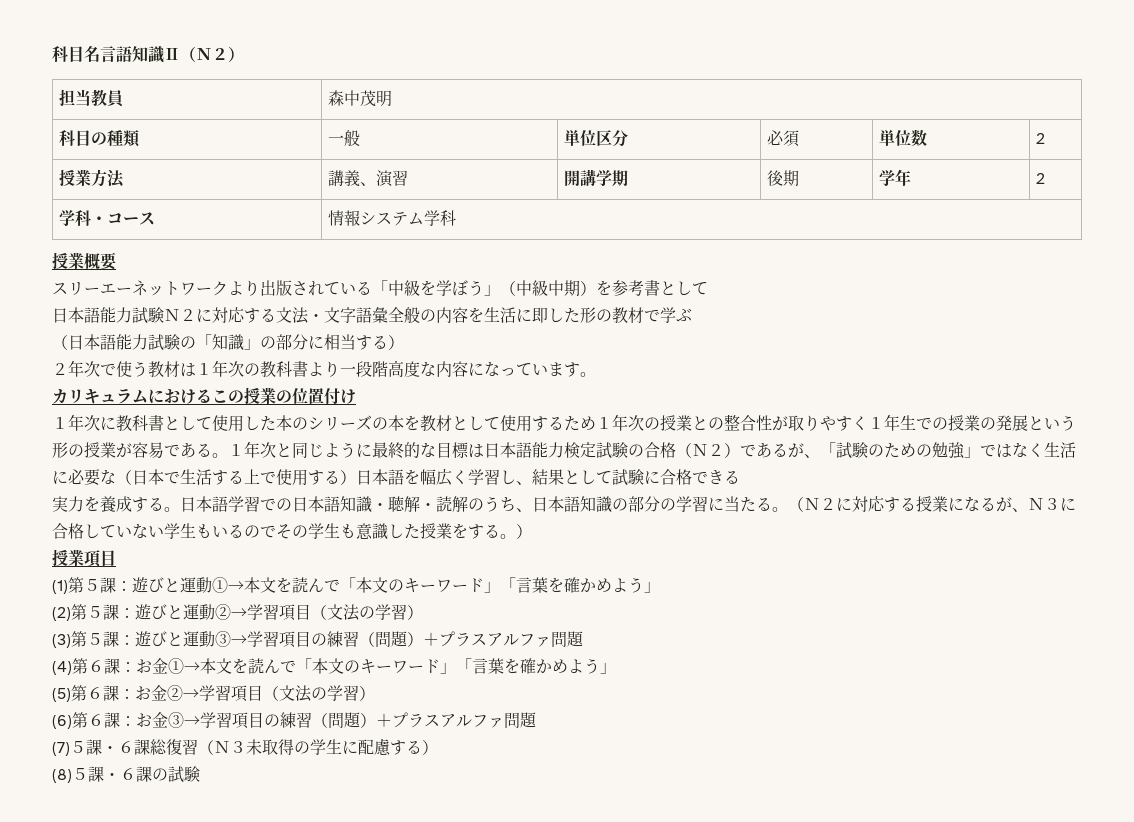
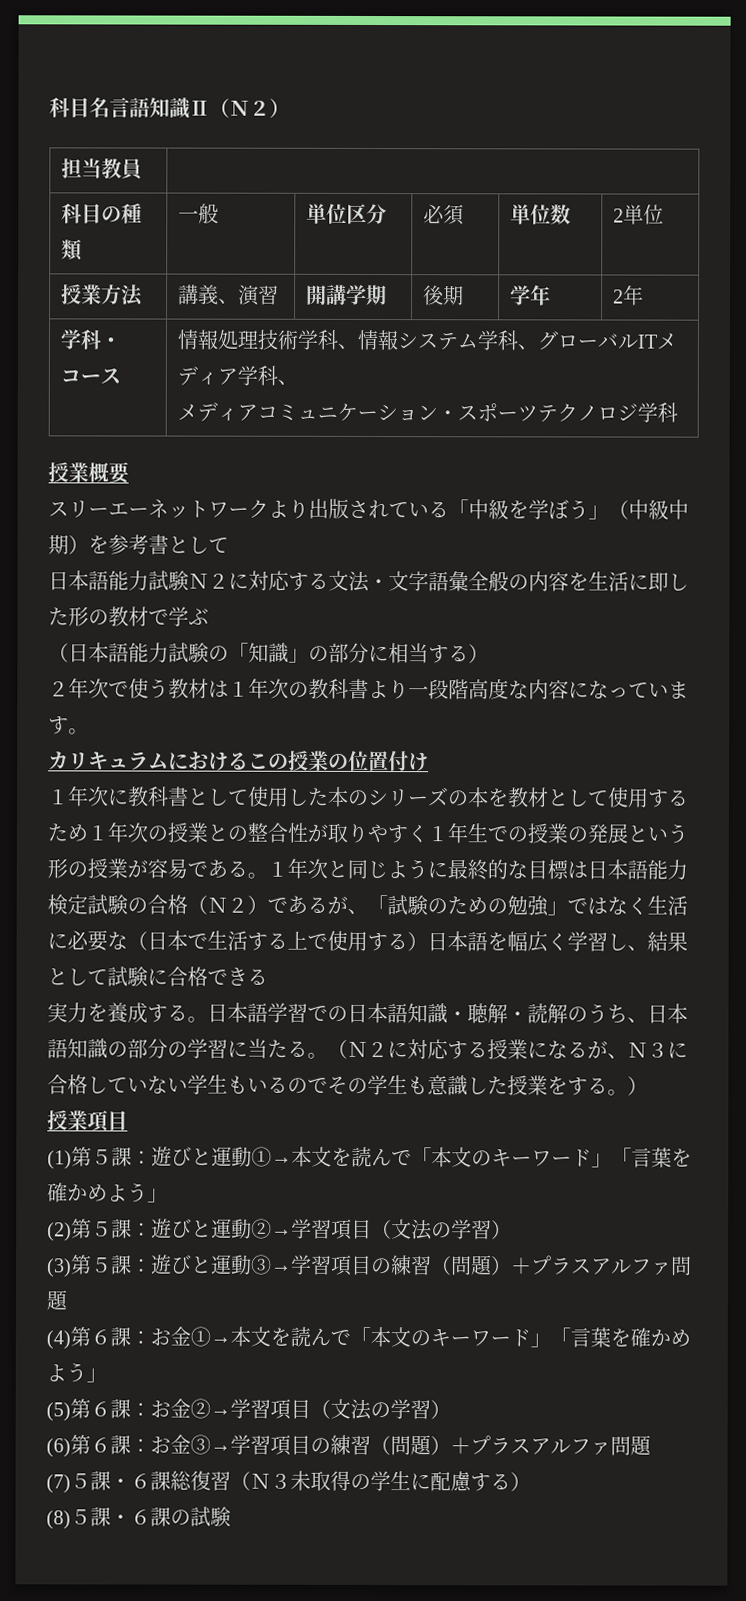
[328,90,393,107] 森中茂明 -> (142, 169) none
(1046, 138) none -> [622,204,664,225] 単位
(1046, 178) none -> [622,285,644,306] 年
(361, 218) none -> [216,329,398,351] 処理技術学科、情報
(457, 218) none -> [516,330,677,351] [176,365,298,386] [176,401,678,423] 、グローバルITメディア学科、 // メディアコミュニケーション・スポーツテクノロジ学科

